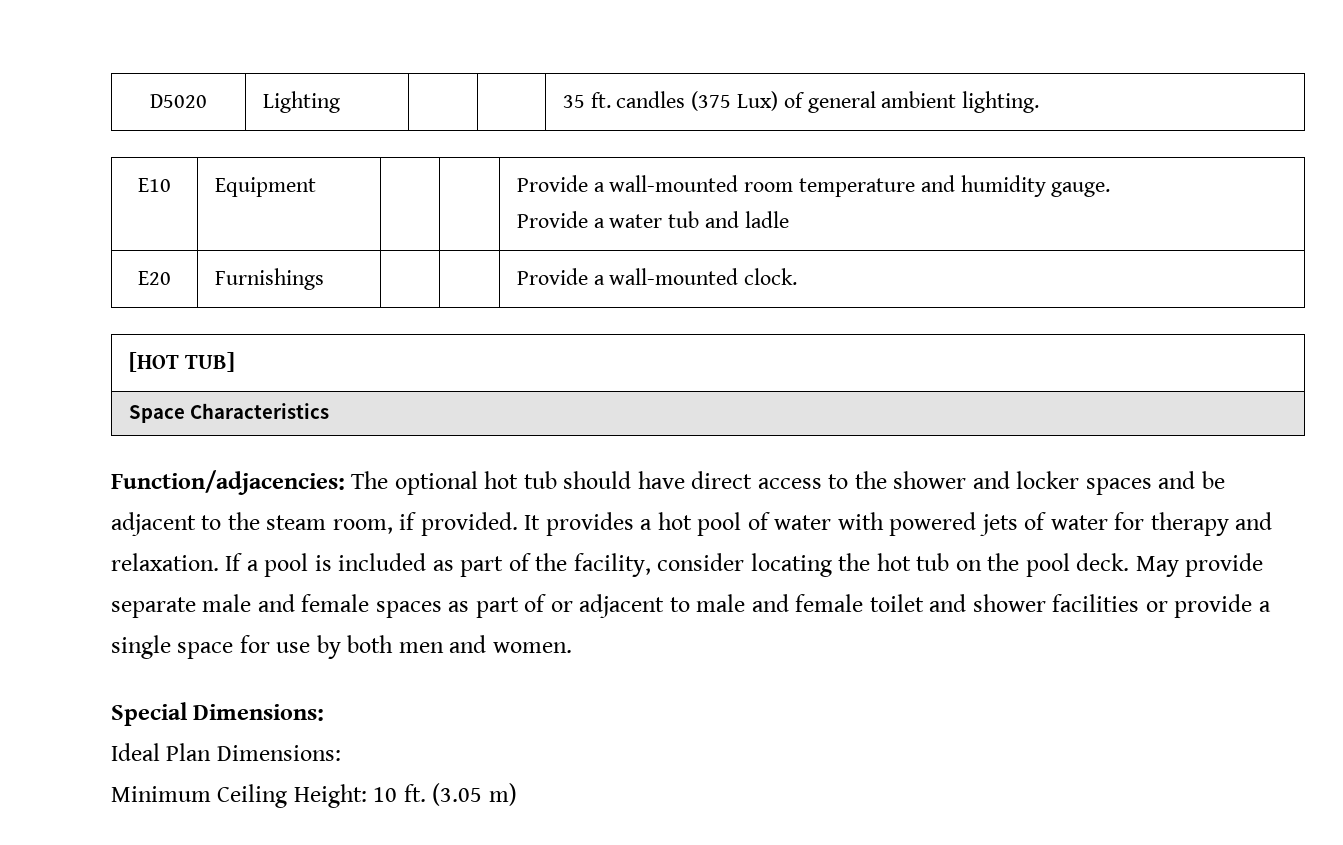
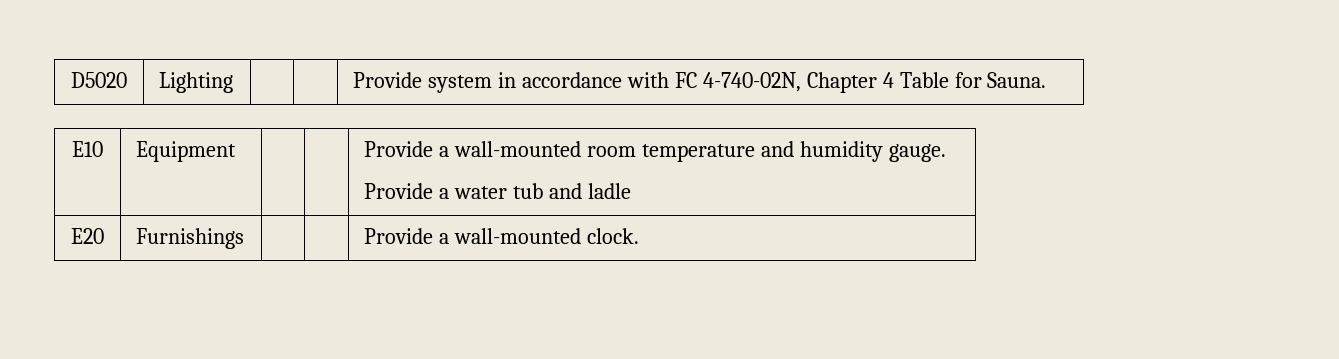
[562,91,1040,113] 35 ft. candles (375 Lux) of general ambient lighting. -> [353,72,1047,93] Provide system in accordance with FC 4-740-02N, Chapter 4 Table for Sauna.
[128,352,235,372] [128,403,329,423] [111,470,1225,495] [111,512,1273,536] [111,553,1264,577] [111,594,1271,618] [111,635,572,659] [111,702,325,726] [111,743,341,761] [111,783,517,808] // [HOT TUB] // Space Characteristics // Function/adjacencies: The optional hot tub should have direct access to the shower and locker spaces and be adjacent to the steam room, if provided. It provides a hot pool of water with powered jets of water for therapy and relaxation. If a pool is included as part of the facility, consider locating the hot tub on the pool deck. May provide separate male and female spaces as part of or adjacent to male and female toilet and shower facilities or provide a single space for use by both men and women. // Special Dimensions: // Ideal Plan Dimensions: // Minimum Ceiling Height: 10 ft. (3.05 m) -> (639, 236) none

